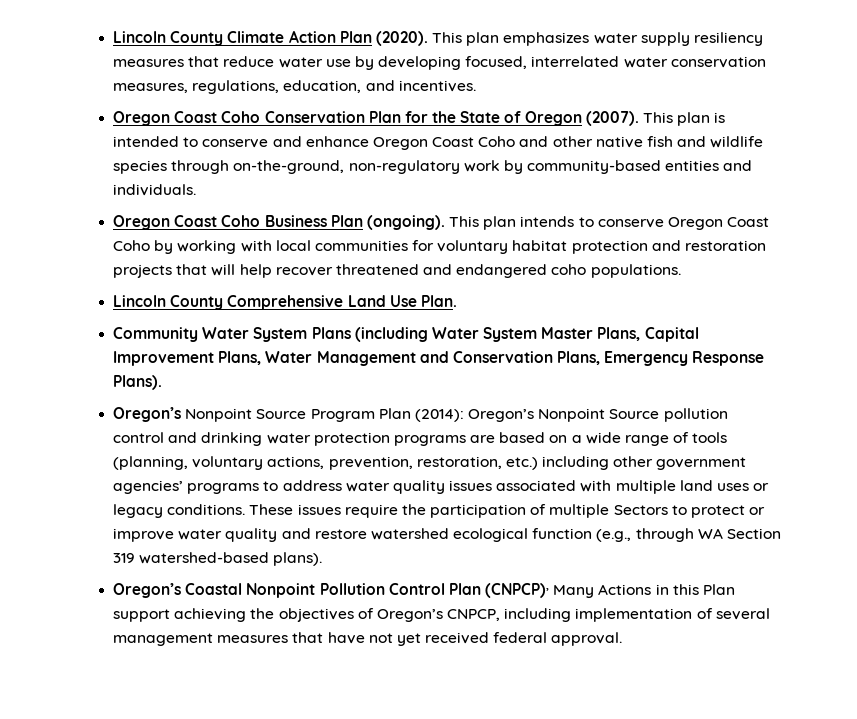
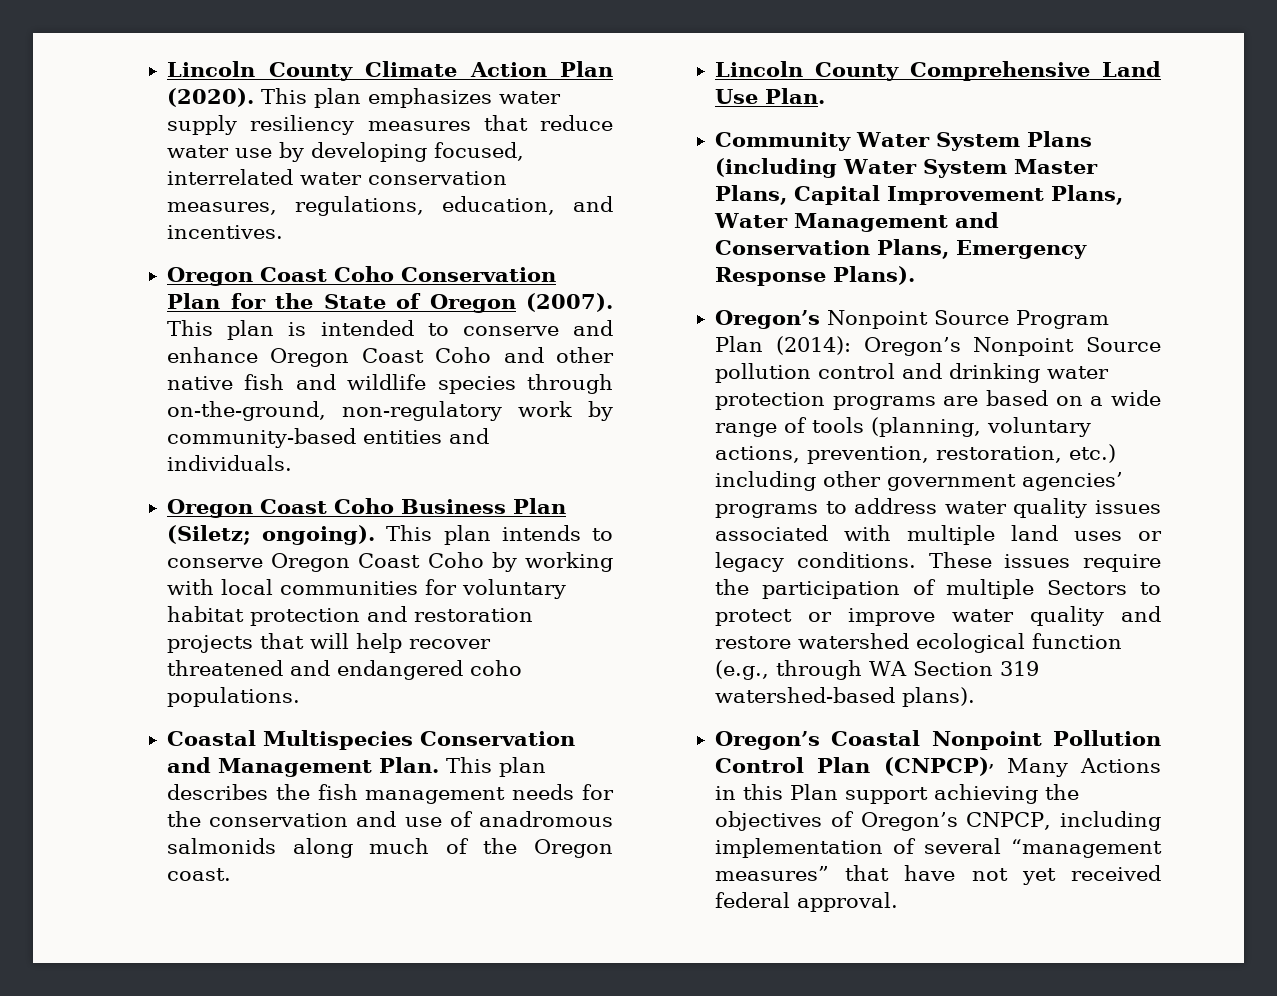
[366,215,445,230] (ongoing). -> [167,525,376,545] (Siletz; ongoing).
(681, 271) none -> [167,730,576,750] [167,757,547,777] [167,784,614,804] [167,811,613,827] [167,838,613,858] [167,868,232,881] // Coastal Multispecies Conservation and Management Plan. This plan describes the fish management needs for the conservation and use of anadromous salmonids along much of the Oregon coast.
[112,633,289,646] management measures -> [1011,839,1162,858] [715,866,830,881] “management measures”

